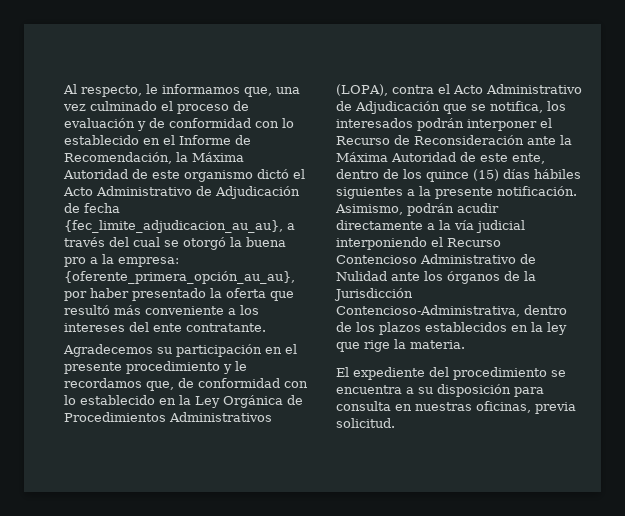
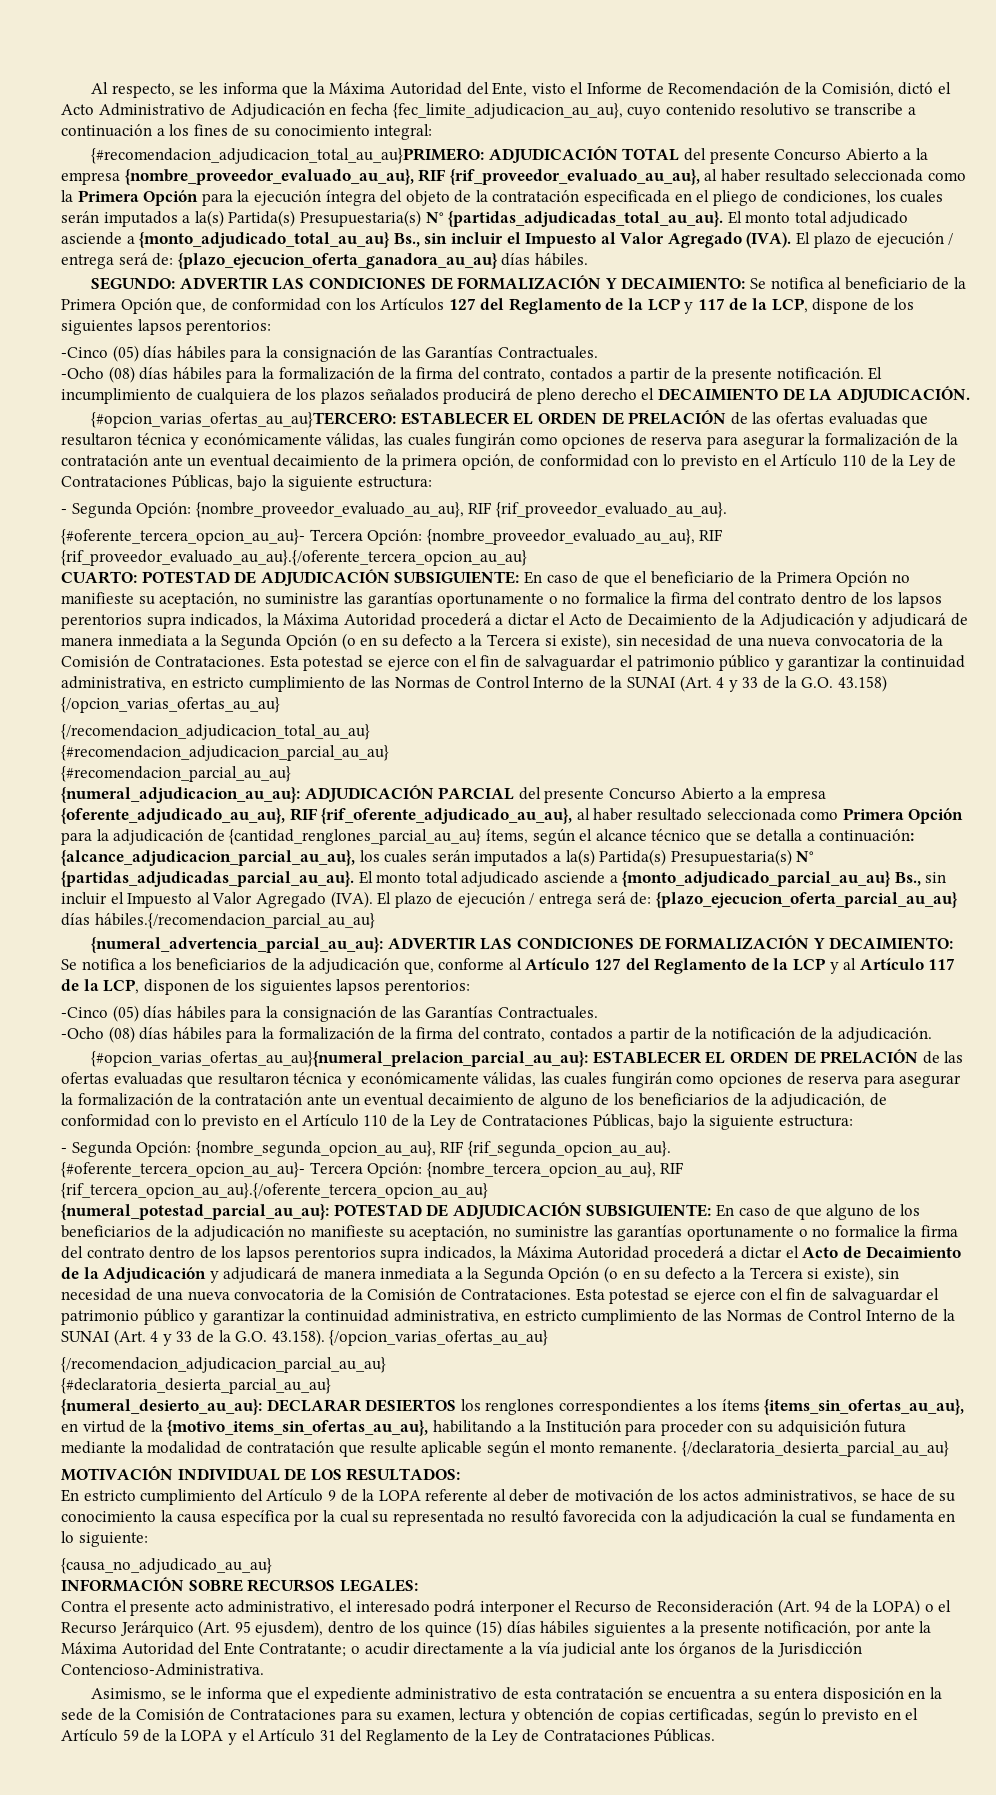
[146,84,300,97] [63,101,249,114] [64,118,294,131] [64,135,251,145] [64,152,244,164] [63,169,253,182] le informamos que, una vez culminado el proceso de evaluación y de conformidad con lo establecido en el Informe de Recomendación, la Máxima Autoridad de este organismo -> [179,82,894,98] se les informa que la Máxima Autoridad del Ente, visto el Informe de Recomendación de la Comisión,
[64,203,80,213] de -> [329,106,347,115] en
[287,223,295,230] [64,237,286,250] [64,254,179,267] [64,271,295,284] [64,288,294,301] [64,305,259,315] [64,322,266,332] [63,344,297,357] [64,361,247,374] [64,378,308,391] [64,395,303,408] [64,412,272,422] [336,84,582,96] [336,101,566,114] [336,118,464,131] a través del cual se otorgó la buena pro a la empresa: {oferente_primera_opción_au_au}, por haber presentado la oferta que resultó más conveniente a los intereses del ente contratante. // Agradecemos su participación en el presente procedimiento y le recordamos que, de conformidad con lo establecido en la Ley Orgánica de Procedimientos Administrativos (LOPA), contra el Acto Administrativo de Adjudicación que se notifica, los interesados podrán -> [627,103,917,119] [61,124,433,140] [91,146,928,164] [61,169,966,185] [61,190,944,206] [61,210,909,227] [61,232,954,248] [61,253,588,269] [91,275,966,290] [61,298,915,314] [61,319,272,335] [61,345,598,362] [61,366,883,383] [61,386,970,404] [91,410,929,428] [61,433,959,449] [61,454,957,470] [61,474,432,491] [61,502,727,518] [61,529,724,545] [61,550,527,566] [61,569,910,587] [61,592,942,608] [61,613,968,629] [61,633,943,650] [61,654,965,671] [61,675,887,692] [61,697,280,713] [61,724,370,740] [61,745,389,761] [61,766,291,782] [61,785,827,803] [61,808,964,824] [61,828,915,845] [61,849,815,866] [61,871,947,887] [61,891,958,908] [61,913,375,929] [91,935,954,953] [61,958,956,974] [61,979,470,995] [61,1005,598,1022] [61,1026,932,1043] [91,1049,964,1067] [61,1072,962,1088] [61,1093,888,1109] [61,1113,854,1130] [61,1141,671,1157] [61,1162,685,1178] [61,1183,488,1199] [61,1202,921,1220] [61,1225,959,1241] [61,1246,961,1262] [61,1266,900,1283] [61,1288,940,1304] [61,1308,956,1325] [61,1329,549,1346] [61,1357,386,1373] [61,1378,331,1394] [61,1399,965,1415] [61,1420,907,1436] [61,1440,950,1457] [61,1466,461,1481] [61,1489,956,1505] [61,1510,956,1526] [61,1531,148,1547] [61,1558,272,1574] [61,1577,418,1592] [61,1600,476,1616] cuyo contenido resolutivo se transcribe a continuación a los fines de su conocimiento integral: // {#recomendacion_adjudicacion_total_au_au}PRIMERO: ADJUDICACIÓN TOTAL del presente Concurso Abierto a la empresa {nombre_proveedor_evaluado_au_au}, RIF {rif_proveedor_evaluado_au_au}, al haber resultado seleccionada como la Primera Opción para la ejecución íntegra del objeto de la contratación especificada en el pliego de condiciones, los cuales serán imputados a la(s) Partida(s) Presupuestaria(s) N° {partidas_adjudicadas_total_au_au}. El monto total adjudicado asciende a {monto_adjudicado_total_au_au} Bs., sin incluir el Impuesto al Valor Agregado (IVA). El plazo de ejecución / entrega será de: {plazo_ejecucion_oferta_ganadora_au_au} días hábiles. // SEGUNDO: ADVERTIR LAS CONDICIONES DE FORMALIZACIÓN Y DECAIMIENTO: Se notifica al beneficiario de la Primera Opción que, de conformidad con los Artículos 127 del Reglamento de la LCP y 117 de la LCP, dispone de los siguientes lapsos perentorios: // -Cinco (05) días hábiles para la consignación de las Garantías Contractuales. // -Ocho (08) días hábiles para la formalización de la firma del contrato, contados a partir de la presente notificación. El incumplimiento de cualquiera de los plazos señalados producirá de pleno derecho el DECAIMIENTO DE LA ADJUDICACIÓN. // {#opcion_varias_ofertas_au_au}TERCERO: ESTABLECER EL ORDEN DE PRELACIÓN de las ofertas evaluadas que resultaron técnica y económicamente válidas, las cuales fungirán como opciones de reserva para asegurar la formalización de la contratación ante un eventual decaimiento de la primera opción, de conformidad con lo previsto en el Artículo 110 de la Ley de Contrataciones Públicas, bajo la siguiente estructura: // - Segunda Opción: {nombre_proveedor_evaluado_au_au}, RIF {rif_proveedor_evaluado_au_au}. // {#oferente_tercera_opcion_au_au}- Tercera Opción: {nombre_proveedor_evaluado_au_au}, RIF {rif_proveedor_evaluado_au_au}.{/oferente_tercera_opcion_au_au} // CUARTO: POTESTAD DE ADJUDICACIÓN SUBSIGUIENTE: En caso de que el beneficiario de la Primera Opción no manifieste su aceptación, no suministre las garantías oportunamente o no formalice la firma del contrato dentro de los lapsos perentorios supra indicados, la Máxima Autoridad procederá a dictar el Acto de Decaimiento de la Adjudicación y adjudicará de manera inmediata a la Segunda Opción (o en su defecto a la Tercera si existe), sin necesidad de una nueva convocatoria de la Comisión de Contrataciones. Esta potestad se ejerce con el fin de salvaguardar el patrimonio público y garantizar la continuidad administrativa, en estricto cumplimiento de las Normas de Control Interno de la SUNAI (Art. 4 y 33 de la G.O. 43.158) {/opcion_varias_ofertas_au_au} // {/recomendacion_adjudicacion_total_au_au} // {#recomendacion_adjudicacion_parcial_au_au} // {#recomendacion_parcial_au_au} // {numeral_adjudicacion_au_au}: ADJUDICACIÓN PARCIAL del presente Concurso Abierto a la empresa {oferente_adjudicado_au_au}, RIF {rif_oferente_adjudicado_au_au}, al haber resultado seleccionada como Primera Opción para la adjudicación de {cantidad_renglones_parcial_au_au} ítems, según el alcance técnico que se detalla a continuación: {alcance_adjudicacion_parcial_au_au}, los cuales serán imputados a la(s) Partida(s) Presupuestaria(s) N° {partidas_adjudicadas_parcial_au_au}. El monto total adjudicado asciende a {monto_adjudicado_parcial_au_au} Bs., sin incluir el Impuesto al Valor Agregado (IVA). El plazo de ejecución / entrega será de: {plazo_ejecucion_oferta_parcial_au_au} días hábiles.{/recomendacion_parcial_au_au} // {numeral_advertencia_parcial_au_au}: ADVERTIR LAS CONDICIONES DE FORMALIZACIÓN Y DECAIMIENTO: Se notifica a los beneficiarios de la adjudicación que, conforme al Artículo 127 del Reglamento de la LCP y al Artículo 117 de la LCP, disponen de los siguientes lapsos perentorios: // -Cinco (05) días hábiles para la consignación de las Garantías Contractuales. // -Ocho (08) días hábiles para la formalización de la firma del contrato, contados a partir de la notificación de la adjudicación. // {#opcion_varias_ofertas_au_au}{numeral_prelacion_parcial_au_au}: ESTABLECER EL ORDEN DE PRELACIÓN de las ofertas evaluadas que resultaron técnica y económicamente válidas, las cuales fungirán como opciones de reserva para asegurar la formalización de la contratación ante un eventual decaimiento de alguno de los beneficiarios de la adjudicación, de conformidad con lo previsto en el Artículo 110 de la Ley de Contrataciones Públicas, bajo la siguiente estructura: // - Segunda Opción: {nombre_segunda_opcion_au_au}, RIF {rif_segunda_opcion_au_au}. // {#oferente_tercera_opcion_au_au}- Tercera Opción: {nombre_tercera_opcion_au_au}, RIF {rif_tercera_opcion_au_au}.{/oferente_tercera_opcion_au_au} // {numeral_potestad_parcial_au_au}: POTESTAD DE ADJUDICACIÓN SUBSIGUIENTE: En caso de que alguno de los beneficiarios de la adjudicación no manifieste su aceptación, no suministre las garantías oportunamente o no formalice la firma del contrato dentro de los lapsos perentorios supra indicados, la Máxima Autoridad procederá a dictar el Acto de Decaimiento de la Adjudicación y adjudicará de manera inmediata a la Segunda Opción (o en su defecto a la Tercera si existe), sin necesidad de una nueva convocatoria de la Comisión de Contrataciones. Esta potestad se ejerce con el fin de salvaguardar el patrimonio público y garantizar la continuidad administrativa, en estricto cumplimiento de las Normas de Control Interno de la SUNAI (Art. 4 y 33 de la G.O. 43.158). {/opcion_varias_ofertas_au_au} // {/recomendacion_adjudicacion_parcial_au_au} // {#declaratoria_desierta_parcial_au_au} // {numeral_desierto_au_au}: DECLARAR DESIERTOS los renglones correspondientes a los ítems {items_sin_ofertas_au_au}, en virtud de la {motivo_items_sin_ofertas_au_au}, habilitando a la Institución para proceder con su adquisición futura mediante la modalidad de contratación que resulte aplicable según el monto remanente. {/declaratoria_desierta_parcial_au_au} // MOTIVACIÓN INDIVIDUAL DE LOS RESULTADOS: // En estricto cumplimiento del Artículo 9 de la LOPA referente al deber de motivación de los actos administrativos, se hace de su conocimiento la causa específica por la cual su representada no resultó favorecida con la adjudicación la cual se fundamenta en lo siguiente: // {causa_no_adjudicado_au_au} // INFORMACIÓN SOBRE RECURSOS LEGALES: // Contra el presente acto administrativo, el interesado podrá
[527,135,572,145] [336,152,545,164] ante la Máxima Autoridad de este ente, -> [777,1599,952,1616] [61,1620,324,1637] (Art. 94 de la LOPA) o el Recurso Jerárquico (Art. 95 ejusdem),
[497,186,577,196] [335,203,454,216] notificación. Asimismo, podrán -> [764,1621,932,1637] [61,1642,360,1657] notificación, por ante la Máxima Autoridad del Ente Contratante; o
[336,237,501,250] [336,254,536,264] [336,271,387,281] interponiendo el Recurso Contencioso Administrativo de Nulidad -> (617, 1650) none
[336,305,567,317] [336,322,567,335] [336,339,465,352] [336,367,566,380] [336,384,544,397] [336,401,576,414] [336,418,395,428] Contencioso-Administrativa, dentro de los plazos establecidos en la ley que rige la materia. // El expediente del procedimiento se encuentra a su disposición para consulta en nuestras oficinas, previa solicitud. -> [61,1663,264,1676] [91,1687,942,1703] [61,1707,919,1724] [61,1728,716,1745] Contencioso-Administrativa. // Asimismo, se le informa que el expediente administrativo de esta contratación se encuentra a su entera disposición en la sede de la Comisión de Contrataciones para su examen, lectura y obtención de copias certificadas, según lo previsto en el Artículo 59 de la LOPA y el Artículo 31 del Reglamento de la Ley de Contrataciones Públicas.

